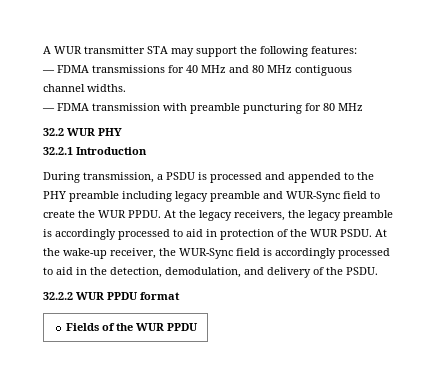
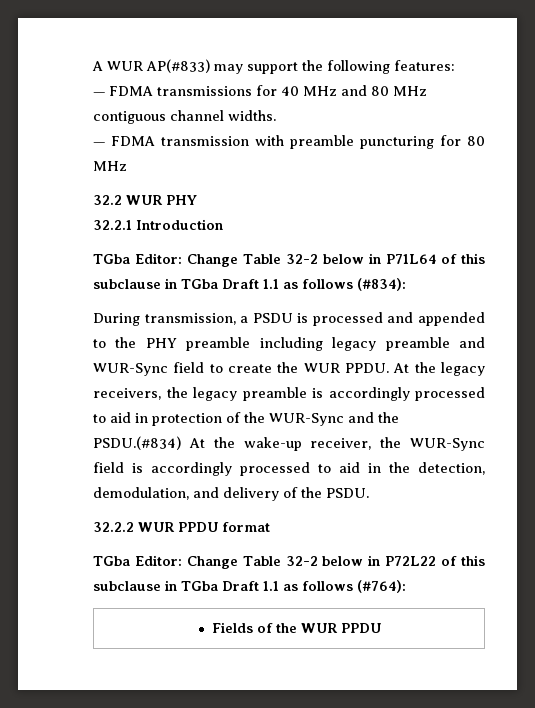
[84,46,168,54] transmitter STA -> [146,59,210,73] AP(#833)
(147, 151) none -> [93,253,485,267] [93,278,406,291] // TGba Editor: Change Table 32-2 below in P71L64 of this subclause in TGba Draft 1.1 as follows (#834):
[310,229,372,237] WUR PSDU. -> [269,412,399,426] [93,436,181,450] WUR-Sync and the PSDU.(#834)
(180, 296) none -> [93,555,485,569] [93,580,406,593] // TGba Editor: Change Table 32-2 below in P72L22 of this subclause in TGba Draft 1.1 as follows (#764):

